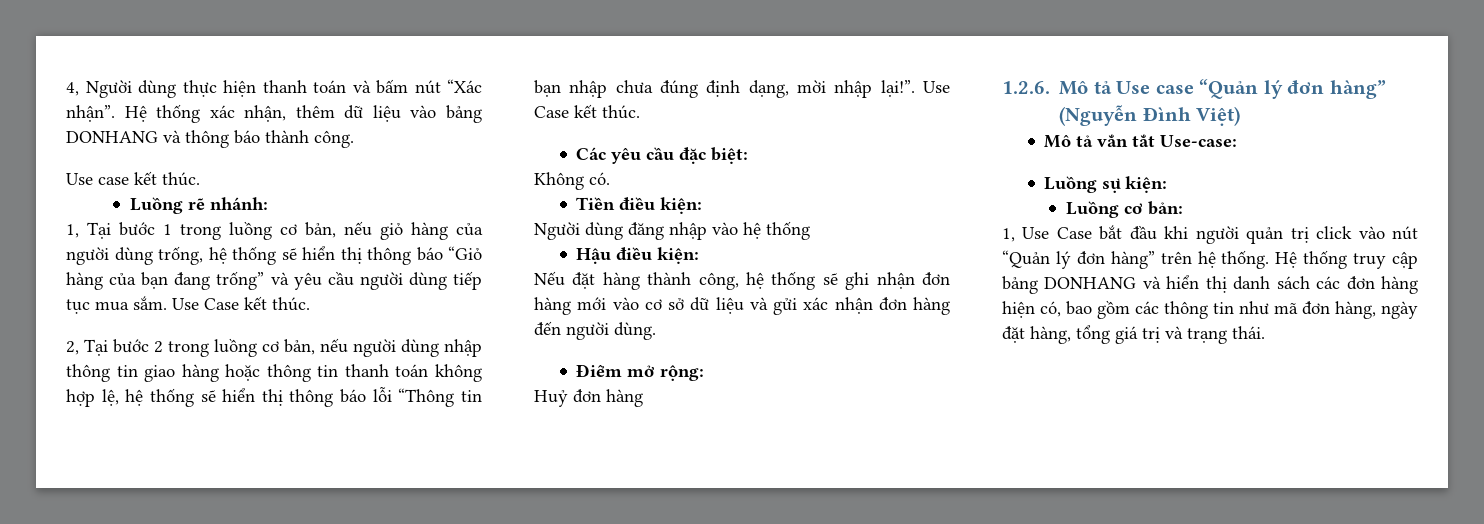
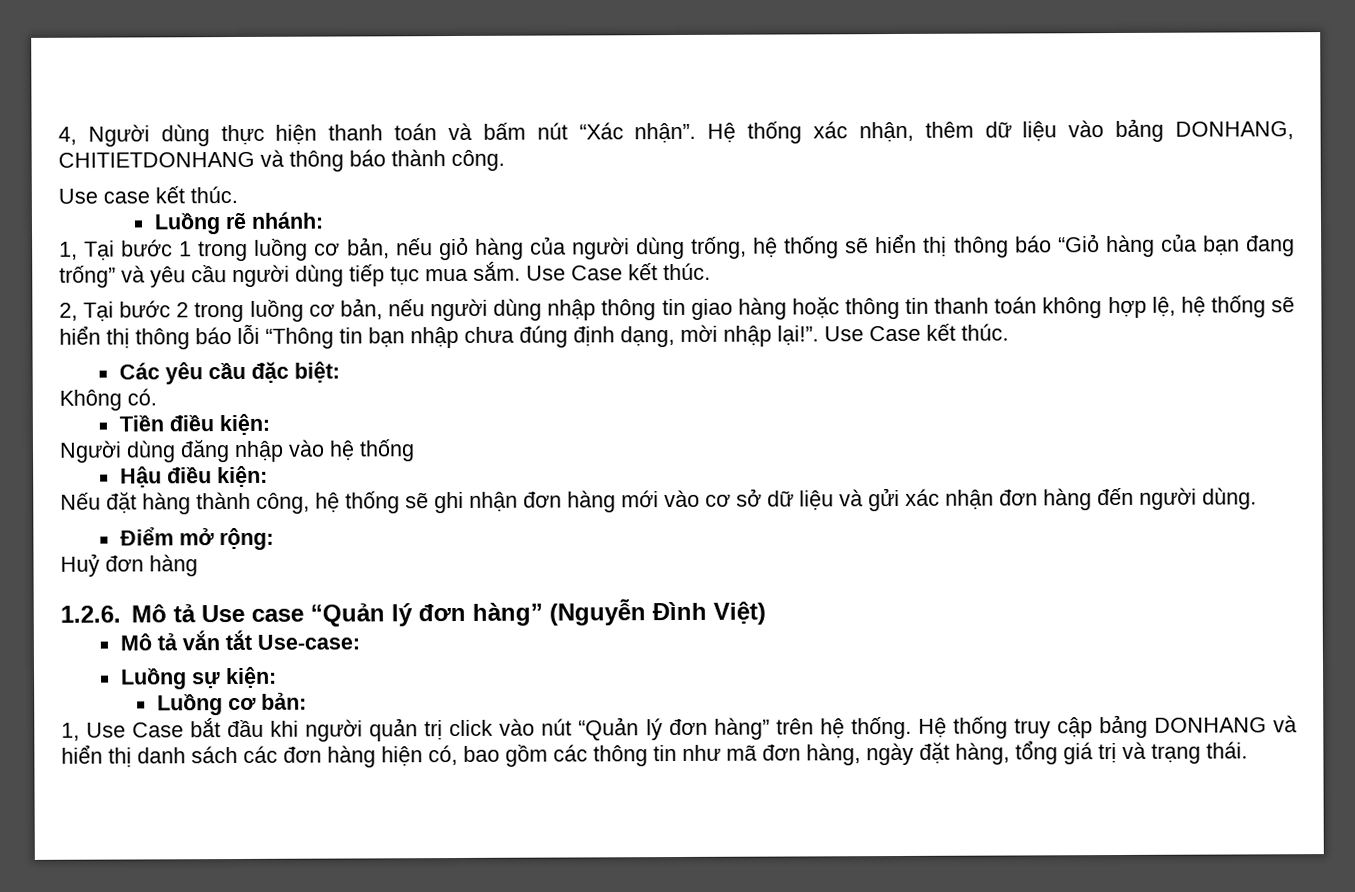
[66,131,158,143] DONHANG -> [1175,121,1295,140] [58,151,255,168] DONHANG, CHITIETDONHANG

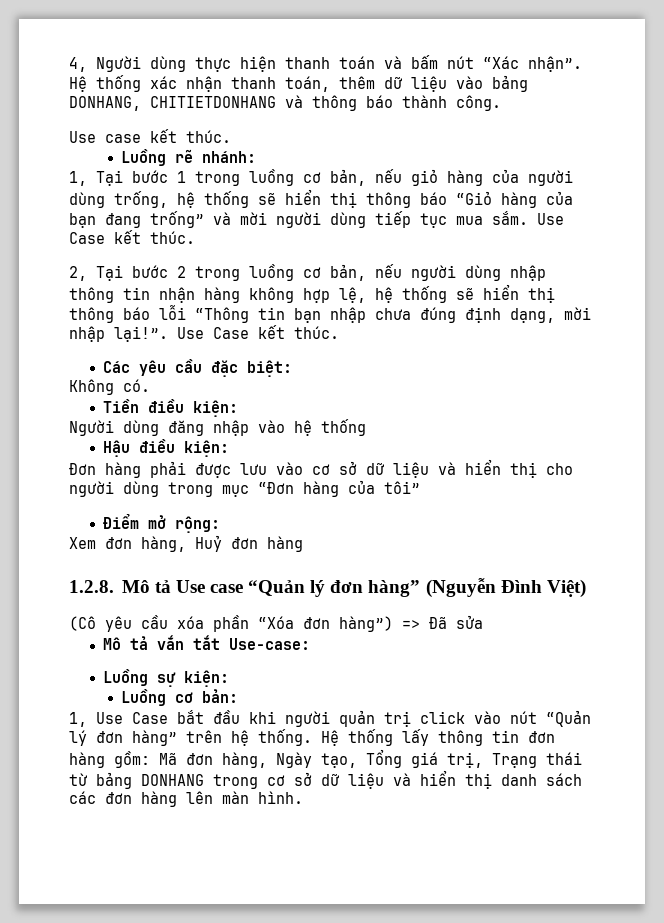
[858,121,914,143] nhận, -> [186,76,330,92] nhận thanh toán,
[150,265,227,288] yêu cầu -> [240,212,267,225] mời
[690,296,1038,320] giao hàng hoặc thông tin thanh toán -> [159,287,240,303] nhận hàng
[60,490,659,515] Nếu đặt hàng thành công, hệ thống sẽ ghi nhận đơn hàng mới -> [69,461,267,478] Đơn hàng phải được lưu
[868,487,1257,512] gửi xác nhận đơn hàng đến người dùng. -> [465,459,573,478] [69,480,420,497] hiển thị cho người dùng trong mục “Đơn hàng của tôi”
(274, 539) none -> [69,536,186,552] Xem đơn hàng,
[60,605,121,623] 1.2.6. -> [69,580,114,593] 1.2.8.
(766, 613) none -> [69,615,483,632] // (Cô yêu cầu xóa phần “Xóa đơn hàng”) => Đã sửa
[1013,714,1267,739] truy cập bảng DONHANG -> [402,729,555,746] [69,749,582,768] [69,772,384,789] lấy thông tin đơn hàng gồm: Mã đơn hàng, Ngày tạo, Tổng giá trị, Trạng thái từ bảng DONHANG trong cơ sở dữ liệu
[381,740,1248,767] hiện có, bao gồm các thông tin như mã đơn hàng, ngày đặt hàng, tổng giá trị và trạng thái. -> [186,791,303,804] lên màn hình.

